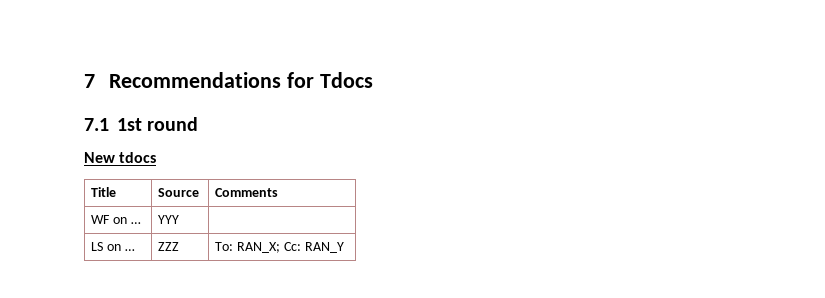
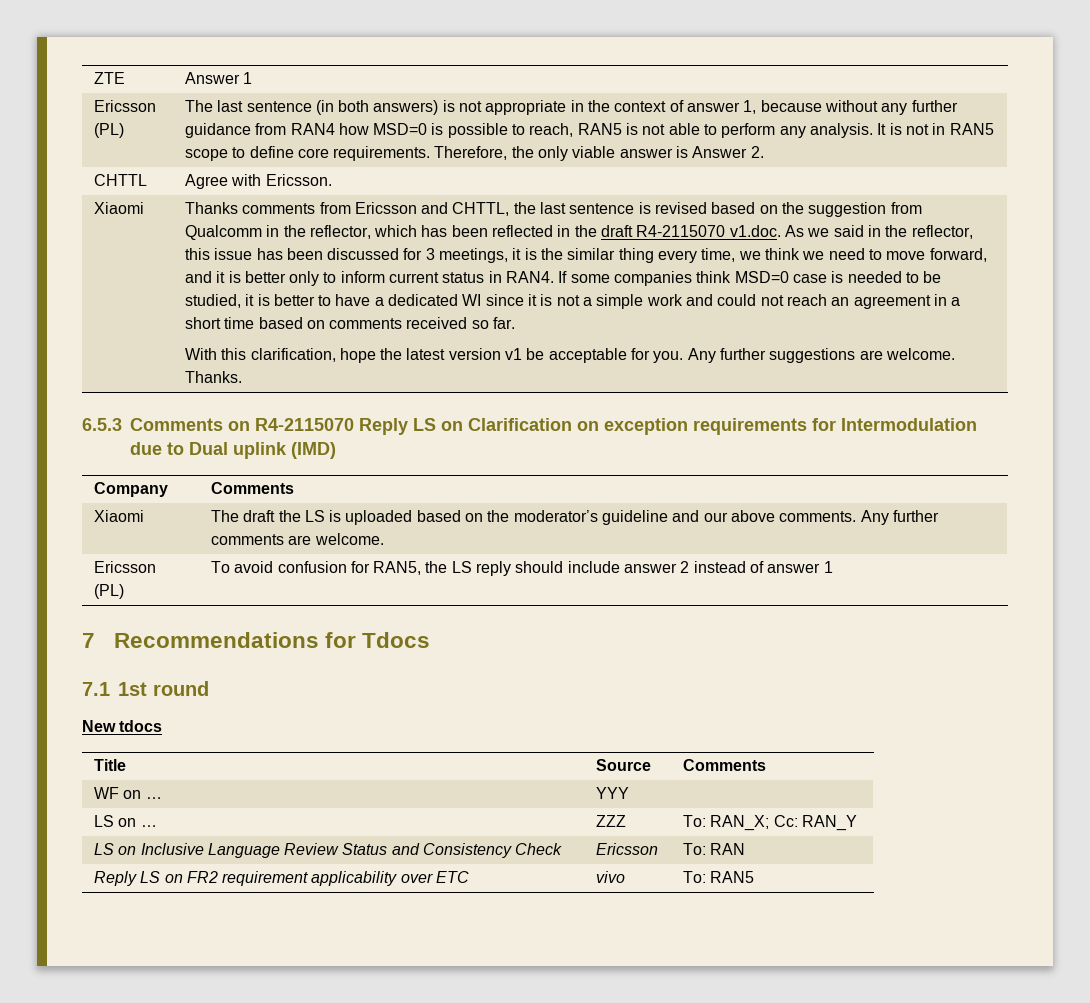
(84, 81) none -> [93,72,125,84] [184,72,253,84] [93,100,156,112] [93,123,124,138] [184,100,958,115] [184,123,994,138] [184,146,764,161] [93,174,147,186] [184,174,332,189] [93,202,144,214] [184,202,922,217] [184,225,973,240] [184,248,987,263] [184,271,942,286] [184,294,961,309] [184,317,516,329] [184,348,956,363] [184,371,242,383] [82,418,977,435] [130,442,336,459] [93,482,168,497] [210,482,294,494] [93,510,144,522] [210,510,940,525] [210,533,384,545] [93,561,156,573] [93,584,124,599] [210,561,833,576] ZTE | Answer 1 // Ericsson (PL) | The last sentence (in both answers) is not appropriate in the context of answer 1, because without any further guidance from RAN4 how MSD=0 is possible to reach, RAN5 is not able to perform any analysis. It is not in RAN5 scope to define core requirements. Therefore, the only viable answer is Answer 2. // CHTTL | Agree with Ericsson. // Xiaomi | Thanks comments from Ericsson and CHTTL, the last sentence is revised based on the suggestion from Qualcomm in the reflector, which has been reflected in the draft R4-2115070 v1.doc. As we said in the reflector, this issue has been discussed for 3 meetings, it is the similar thing every time, we think we need to move forward, and it is better only to inform current status in RAN4. If some companies think MSD=0 case is needed to be studied, it is better to have a dedicated WI since it is not a simple work and could not reach an agreement in a short time based on comments received so far. // With this clarification, hope the latest version v1 be acceptable for you. Any further suggestions are welcome. Thanks. // 6.5.3 Comments on R4-2115070 Reply LS on Clarification on exception requirements for Intermodulation due to Dual uplink (IMD) // Company | Comments // Xiaomi | The draft the LS is uploaded based on the moderator’s guideline and our above comments. Any further comments are welcome. // Ericsson (PL) | To avoid confusion for RAN5, the LS reply should include answer 2 instead of answer 1 //
(344, 247) none -> [93,843,563,858] [595,843,658,855] [682,843,746,855] [93,871,470,886] [595,871,625,883] [682,871,755,883] // LS on Inclusive Language Review Status and Consistency Check | Ericsson | To: RAN // Reply LS on FR2 requirement applicability over ETC | vivo | To: RAN5

